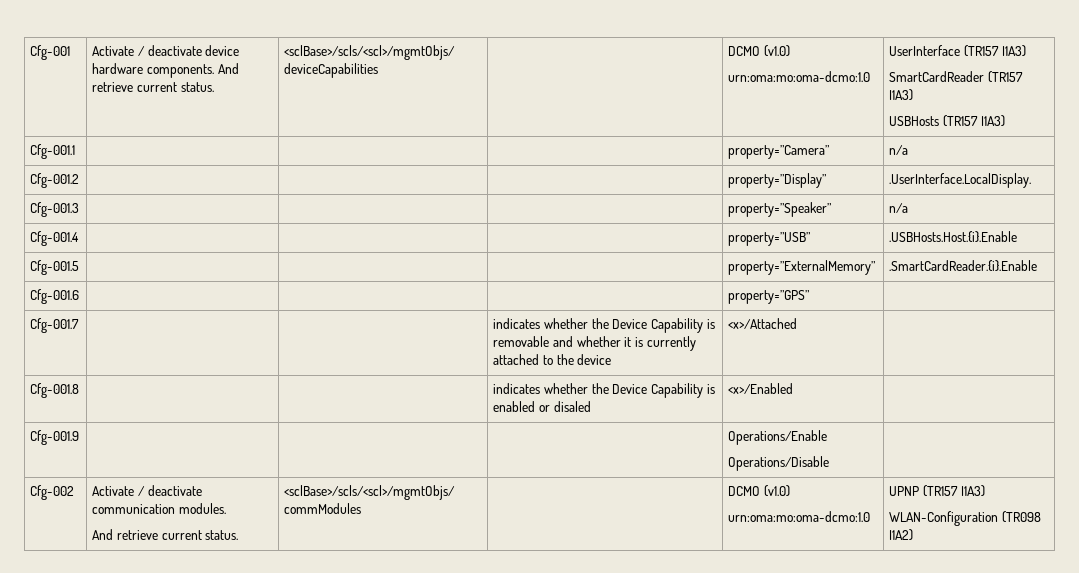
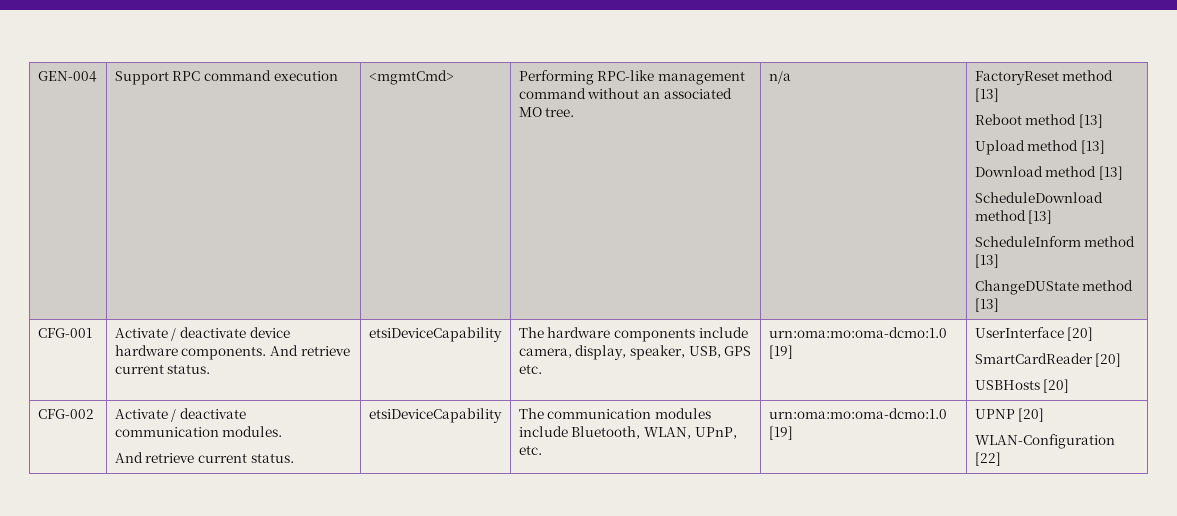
[30,45,71,60] Cfg-001 -> [37,71,97,82] [114,70,338,85] [368,70,454,85] [518,70,746,85] [518,88,732,99] [518,107,575,117] [768,71,791,84] [974,70,1114,85] [974,88,999,102] [974,114,1104,128] [974,140,1106,155] [974,166,1124,180] [974,192,1103,203] [974,210,1053,224] [974,236,1136,247] [974,254,999,268] [974,280,1134,295] [974,298,999,312] [37,328,92,338] GEN-004 | Support RPC command execution | <mgmtCmd> | Performing RPC-like management command without an associated MO tree. | n/a | FactoryReset method [13] // Reboot method [13] // Upload method [13] // Download method [13] // ScheduleDownload method [13] // ScheduleInform method [13] // ChangeDUState method [13] // CFG-001
[284,45,456,60] [284,63,379,78] [728,45,791,57] [728,71,871,82] <sclBase>/scls/<scl>/mgmtObjs/ deviceCapabilities | | DCMO (v1.0) // urn:oma:mo:oma-dcmo:1.0 -> [368,327,502,342] [518,327,748,342] [518,345,752,360] [518,364,542,374] [768,327,947,338] [768,345,793,359] etsiDeviceCapability | The hardware components include camera, display, speaker, USB, GPS etc. | urn:oma:mo:oma-dcmo:1.0 [19]
[964,45,1026,57] (TR157 I1A3) -> [1067,327,1094,341] [20]
[988,71,1024,83] [889,89,914,101] (TR157 I1A3) -> [1095,353,1122,367] [20]
[943,115,1005,127] [30,144,76,159] [728,145,831,159] [889,145,909,155] [30,173,80,188] [728,173,828,188] [889,173,1032,188] [30,202,80,217] [728,202,833,217] [889,203,909,213] [30,231,80,246] [728,232,812,246] [889,231,1018,242] [30,260,80,275] [728,260,877,275] [889,260,1038,271] [30,289,80,304] [728,290,811,304] [30,318,80,333] [493,318,715,333] [493,336,696,351] [493,354,612,365] [728,318,798,329] [30,383,80,398] [493,383,715,398] [493,401,591,412] [728,383,794,394] [30,430,80,445] [728,430,828,445] [728,456,830,471] [30,485,75,500] (TR157 I1A3) // Cfg-001.1 | | | | property=”Camera” | n/a // Cfg-001.2 | | | | property=”Display” | .UserInterface.LocalDisplay. // Cfg-001.3 | | | | property=”Speaker” | n/a // Cfg-001.4 | | | | property=”USB” | .USBHosts.Host.{i}.Enable // Cfg-001.5 | | | | property=”ExternalMemory” | .SmartCardReader.{i}.Enable // Cfg-001.6 | | | | property=”GPS” | // Cfg-001.7 | | | indicates whether the Device Capability is removable and whether it is currently attached to the device | <x>/Attached | // Cfg-001.8 | | | indicates whether the Device Capability is enabled or disaled | <x>/Enabled | // Cfg-001.9 | | | | Operations/Enable // Operations/Disable | // Cfg-002 -> [1043,379,1070,393] [37,409,94,419] [20] // CFG-002
[284,485,456,500] [284,503,362,514] [728,485,791,497] [728,511,871,522] <sclBase>/scls/<scl>/mgmtObjs/ commModules | | DCMO (v1.0) // urn:oma:mo:oma-dcmo:1.0 -> [368,408,502,423] [518,408,712,419] [518,426,737,439] [518,445,542,455] [768,408,947,419] [768,426,793,440] etsiDeviceCapability | The communication modules include Bluetooth, WLAN, UPnP, etc. | urn:oma:mo:oma-dcmo:1.0 [19]
[923,485,985,497] (TR157 I1A3) -> [1018,408,1045,422] [20]
[1002,511,1042,523] [889,529,914,541] (TR098 I1A2) -> [974,452,1001,466] [22]

